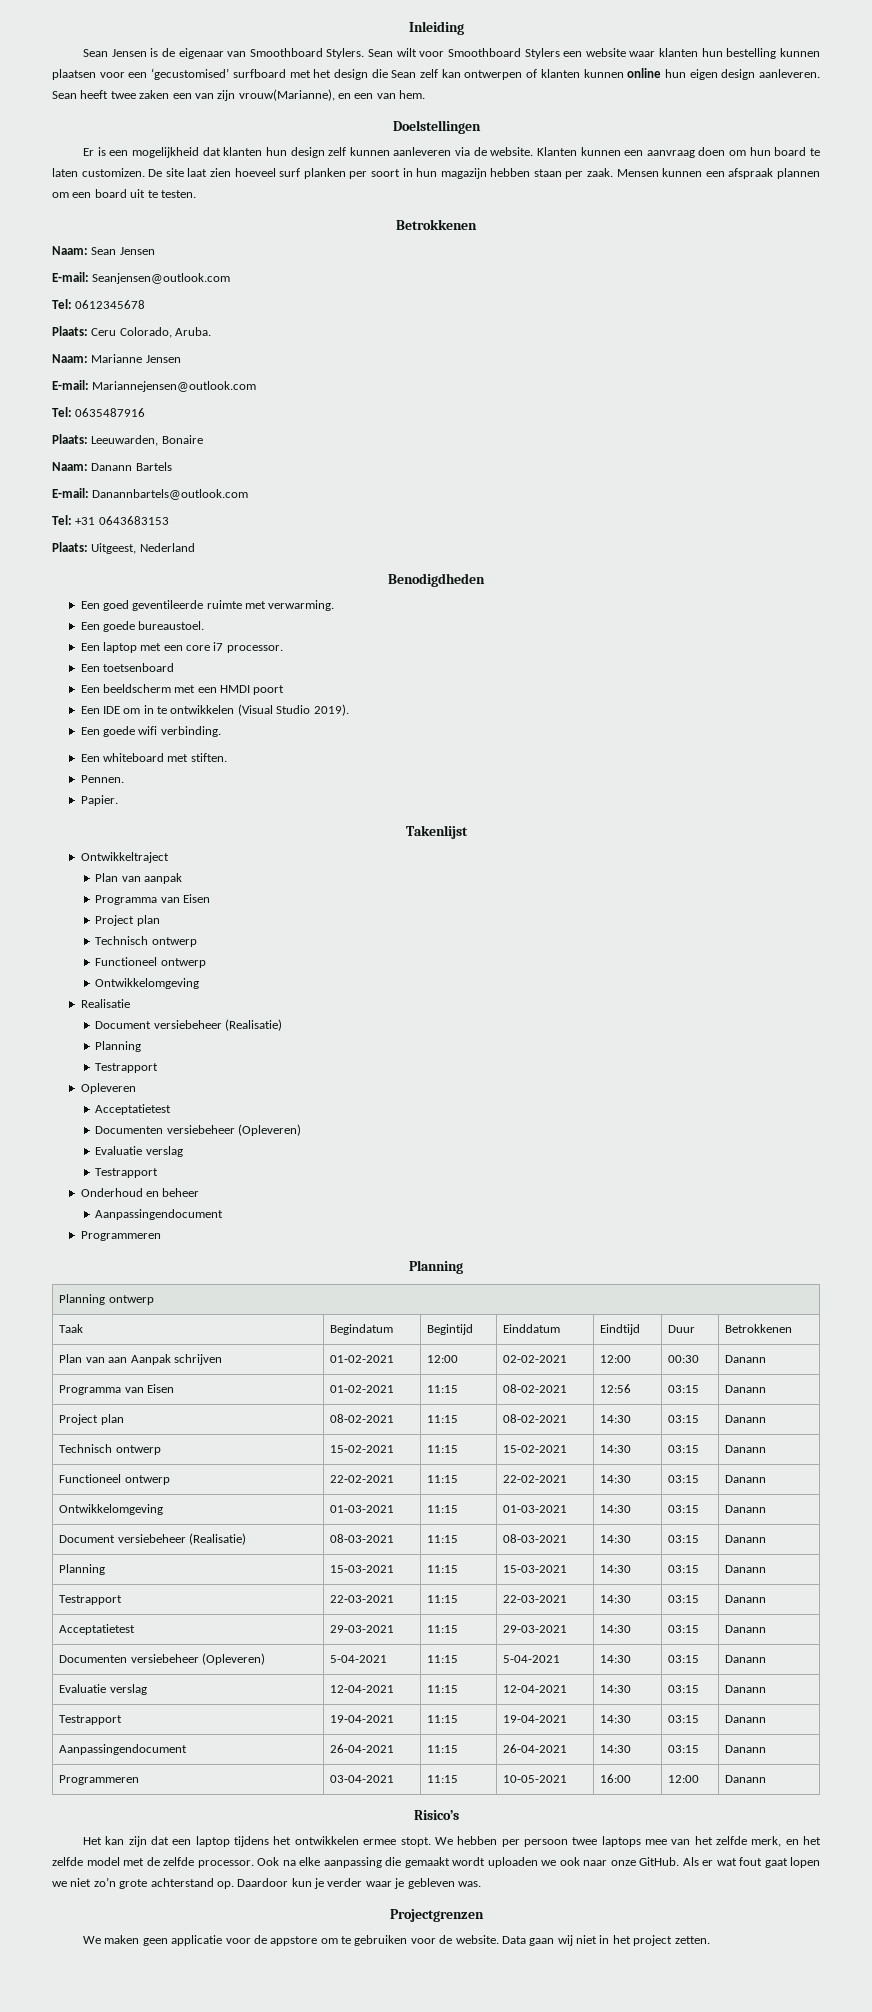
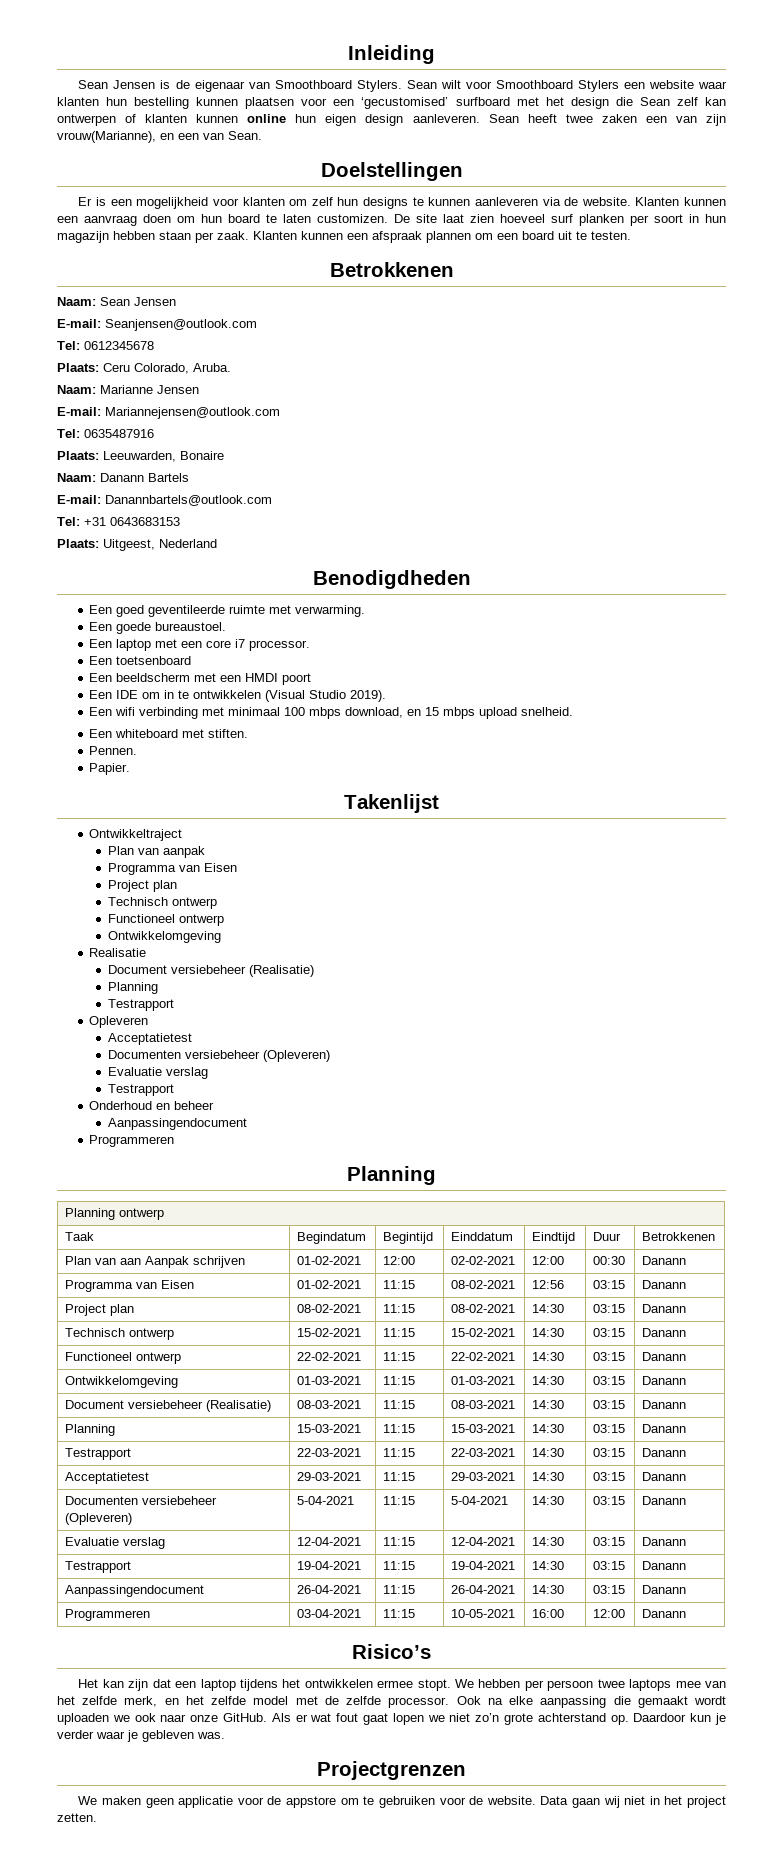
[399,90,426,99] hem. -> [228,131,262,140] Sean.
[202,147,347,158] dat klanten hun design zelf -> [212,197,424,209] voor klanten om zelf hun designs te
[616,169,659,177] Mensen -> [253,231,297,240] Klanten
[102,726,221,737] goede wifi verbinding. -> [115,707,574,719] wifi verbinding met minimaal 100 mbps download, en 15 mbps upload snelheid.

